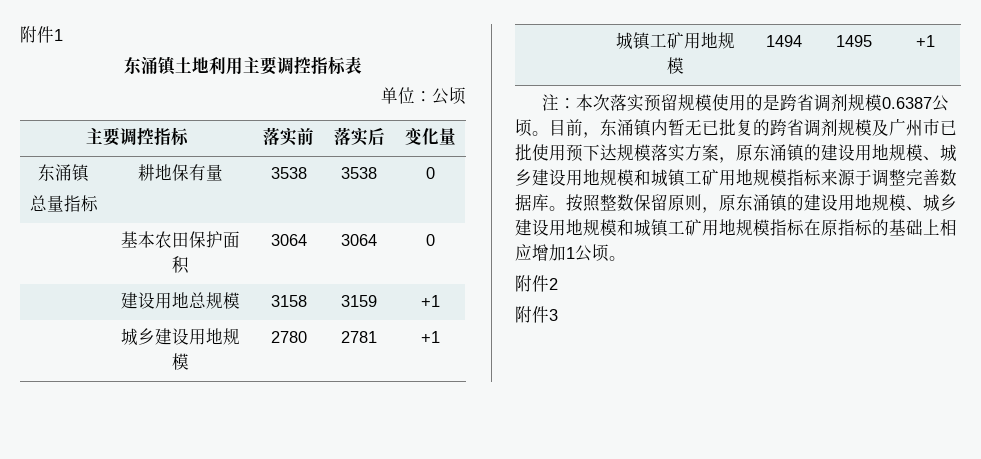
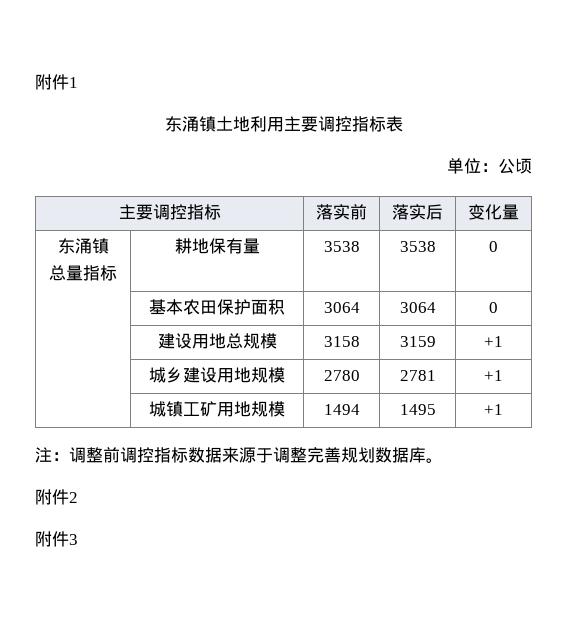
[575,94,949,112] [515,119,957,138] [515,144,957,163] [515,169,821,187] 本次落实预留规模使用的是跨省调剂规模0.6387公顷。目前，东涌镇内暂无已批复的跨省调剂规模及广州市已批使用预下达规模落实方案，原东涌镇的建设用地规模、城乡建设用地规模和城镇工矿用地规模指标 -> [69,447,222,463] 调整前调控指标数据
(940, 177) none -> [341,447,375,463] 规划
[566,194,957,213] [515,219,957,237] [515,244,626,262] 按照整数保留原则，原东涌镇的建设用地规模、城乡建设用地规模和城镇工矿用地规模指标在原指标的基础上相应增加1公顷。 -> (443, 460) none

